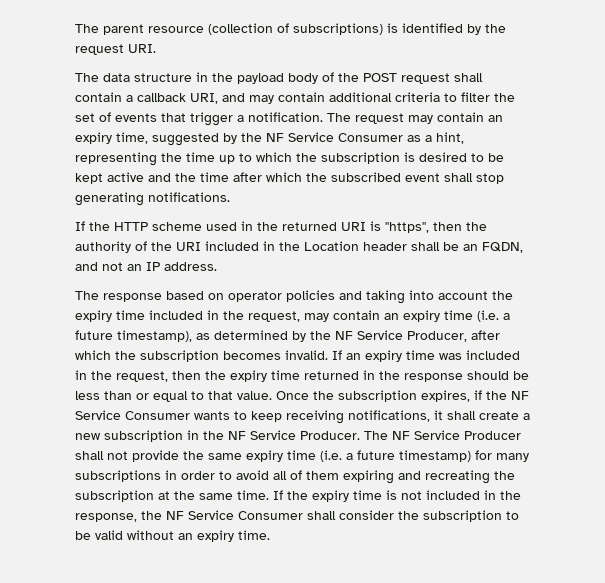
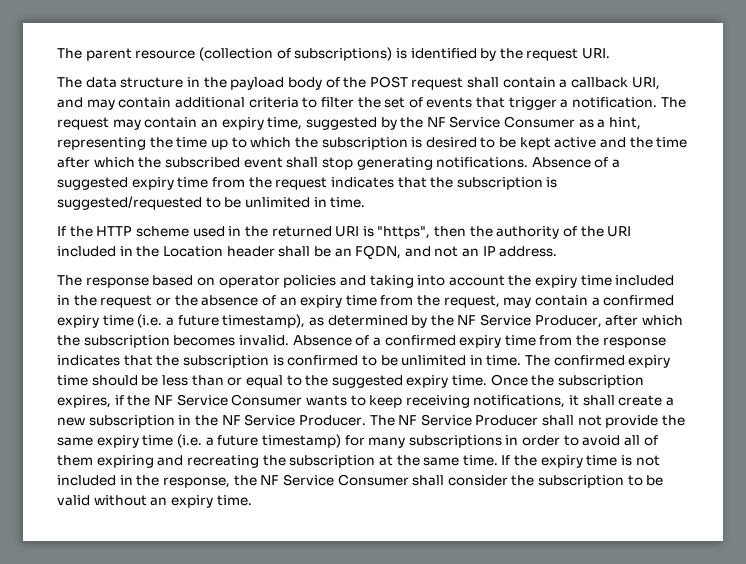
(230, 197) none -> [531,157,621,168] [57,177,558,190] [57,196,366,210] Absence of a suggested expiry time from the request indicates that the subscription is suggested/requested to be unlimited in time.
(244, 315) none -> [100,295,441,308] request or the absence of an expiry time from the
[384,313,399,320] an -> [591,295,675,306] a confirmed
[332,350,520,362] [75,370,463,382] If an expiry time was included in the request, then the expiry time returned in the response -> [292,335,666,348] [57,355,671,368] [57,375,88,386] Absence of a confirmed expiry time from the response indicates that the subscription is confirmed to be unlimited in time. The confirmed expiry time
[208,391,272,400] that value. -> [305,375,488,388] the suggested expiry time.

